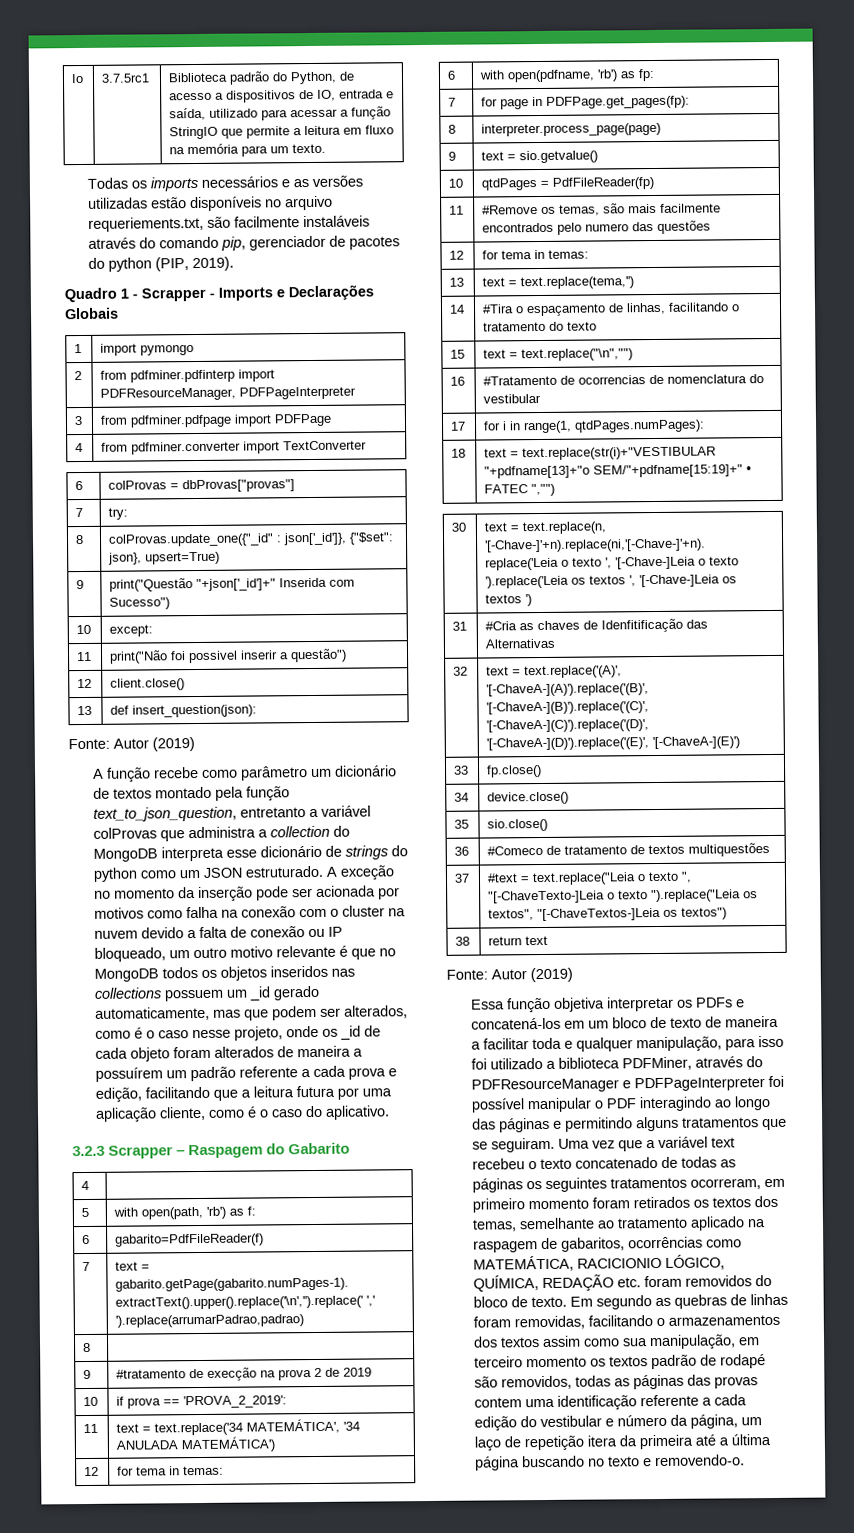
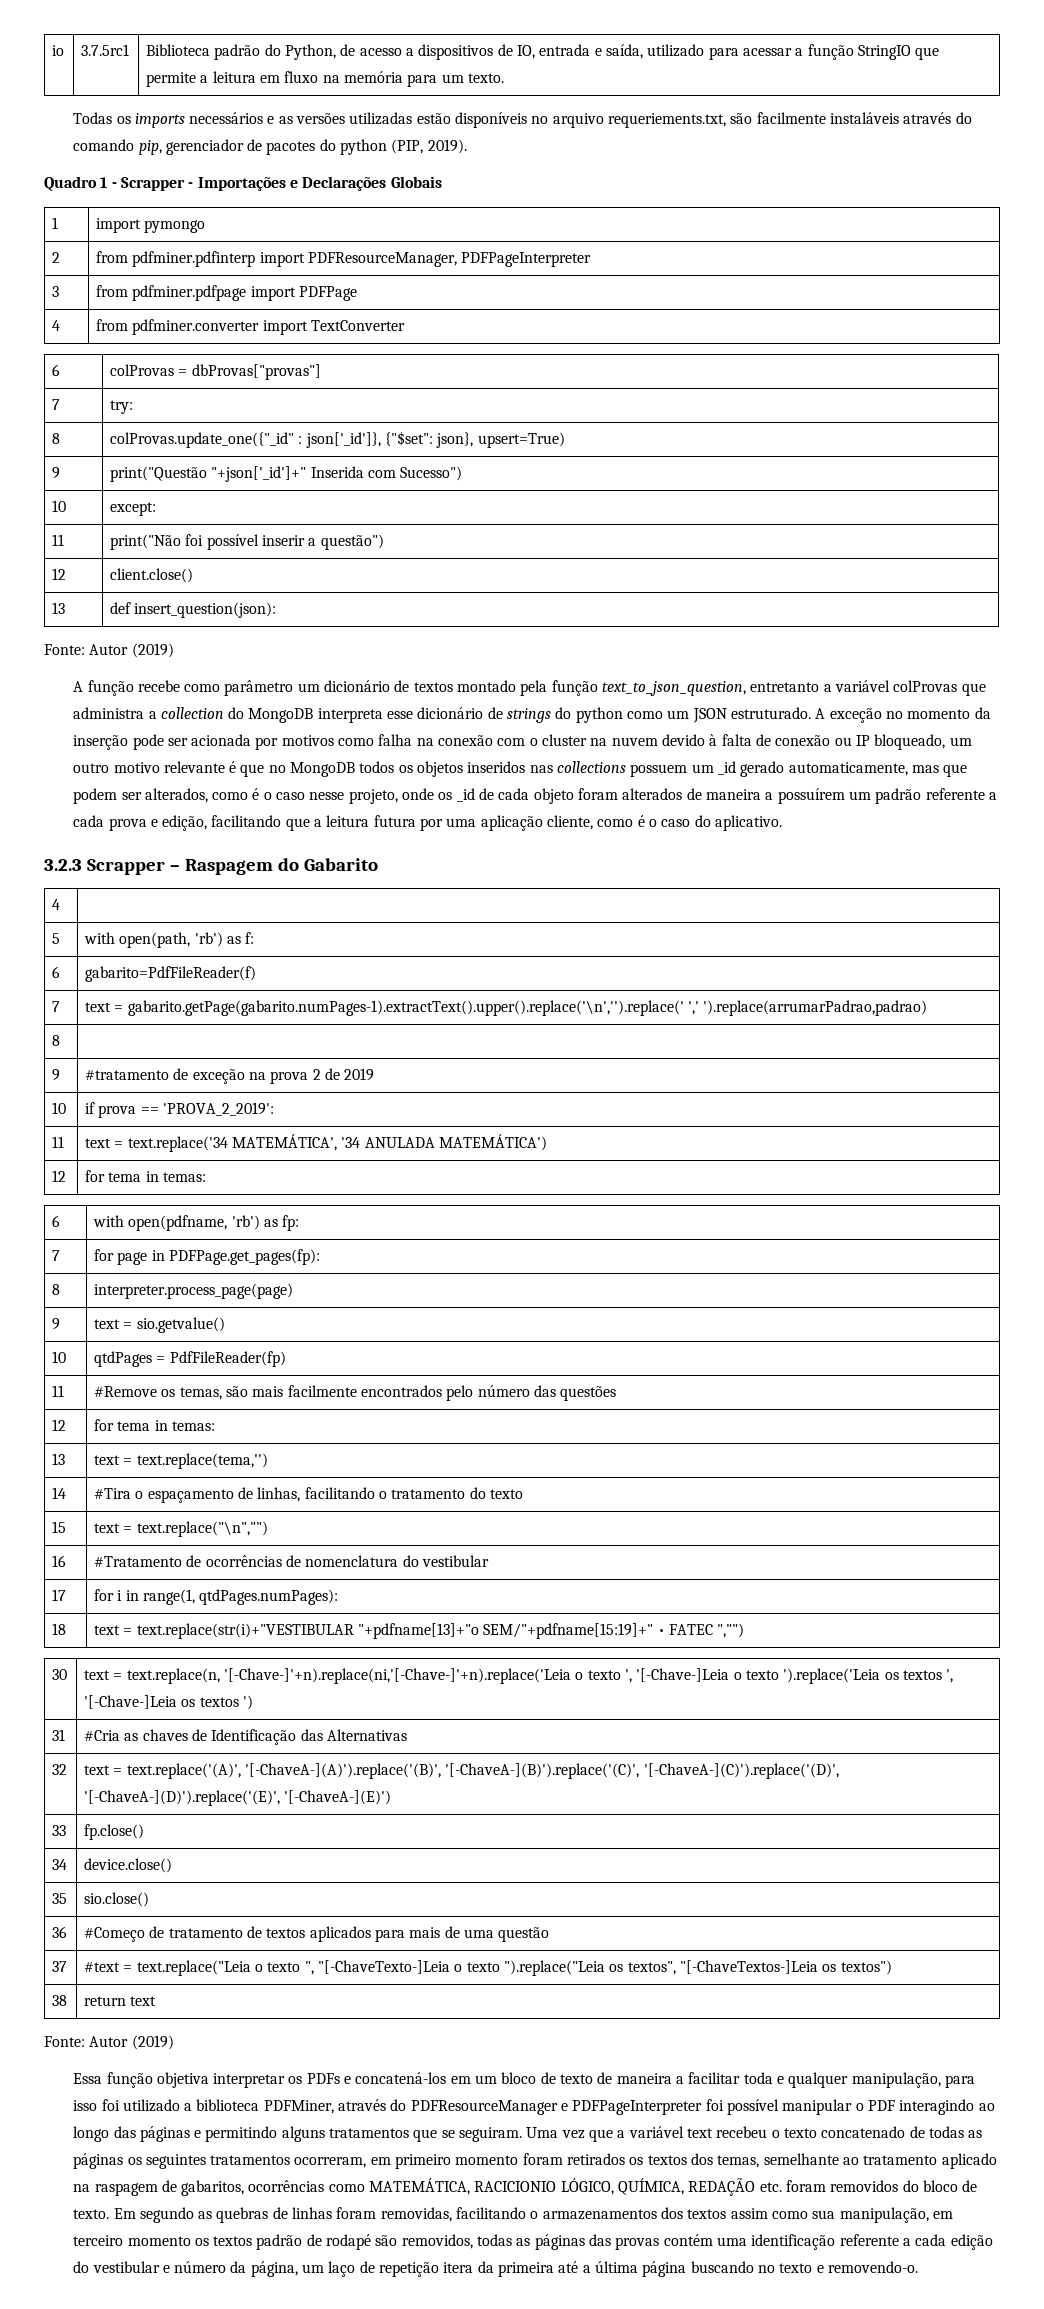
[71,73,85,84] Io -> [52,45,65,56] io
[218,287,273,301] Imports -> [197,177,286,191] Importações
[188,650,239,664] possivel -> [206,534,259,550] possível
[186,930,197,939] a -> [709,734,718,746] à
[207,1367,258,1381] execção -> [192,1069,245,1084] exceção
[585,223,630,232] numero -> [477,1385,530,1397] número
[578,375,647,385] ocorrencias -> [205,1555,282,1567] ocorrências
[601,618,684,633] Idenfitificação -> [211,1729,297,1745] Identificação
[487,845,544,856] #Comeco -> [84,1927,146,1942] #Começo
[688,843,771,857] multiquestões -> [309,1926,550,1942] aplicados para mais de uma questão
[473,1397,522,1408] contem -> [663,2234,713,2246] contém

